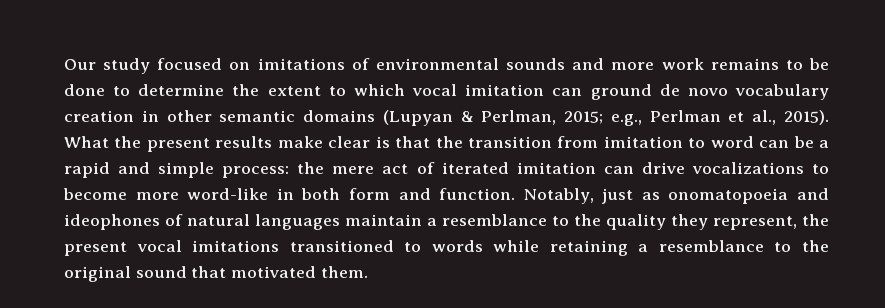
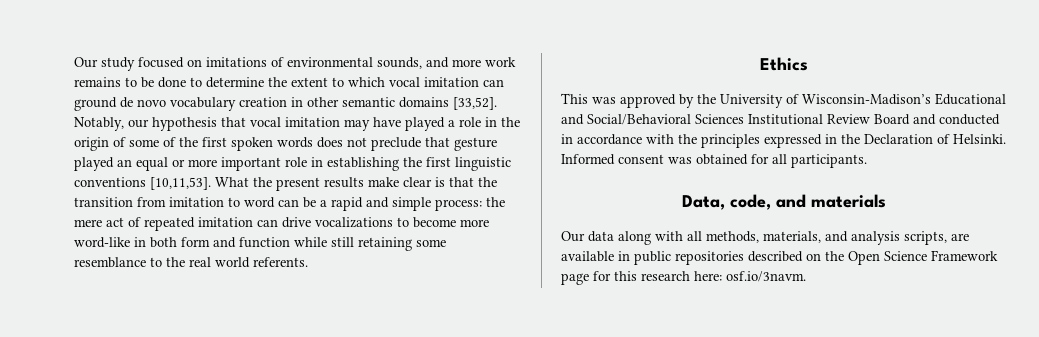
[506,58,566,70] sounds -> [377,57,422,69] sounds,
[382,110,829,126] (Lupyan & Perlman, 2015; e.g., Perlman et al., 2015). -> [453,97,497,110] [74,117,520,131] [74,137,497,151] [74,157,511,171] [74,177,211,190] [33,52]. Notably, our hypothesis that vocal imitation may have played a role in the origin of some of the first spoken words does not preclude that gesture played an equal or more important role in establishing the first linguistic conventions [10,11,53].
[441,162,509,174] iterated -> [144,217,195,231] repeated
[439,188,830,204] [64,214,829,230] [64,240,829,256] [64,266,368,282] function. Notably, just as onomatopoeia and ideophones of natural languages maintain a resemblance to the quality they represent, the present vocal imitations transitioned to words while retaining a resemblance to the original sound that motivated them. -> [239,237,446,251] [74,257,308,268] [760,57,808,71] [561,93,1006,108] [561,114,1000,125] [561,134,1006,148] [561,154,867,168] [682,194,886,210] [561,231,969,245] [561,250,998,265] [561,271,806,285] function while still retaining some resemblance to the real world referents. // Ethics // This was approved by the University of Wisconsin-Madison’s Educational and Social/Behavioral Sciences Institutional Review Board and conducted in accordance with the principles expressed in the Declaration of Helsinki. Informed consent was obtained for all participants. // Data, code, and materials // Our data along with all methods, materials, and analysis scripts, are available in public repositories described on the Open Science Framework page for this research here: osf.io/3navm.

